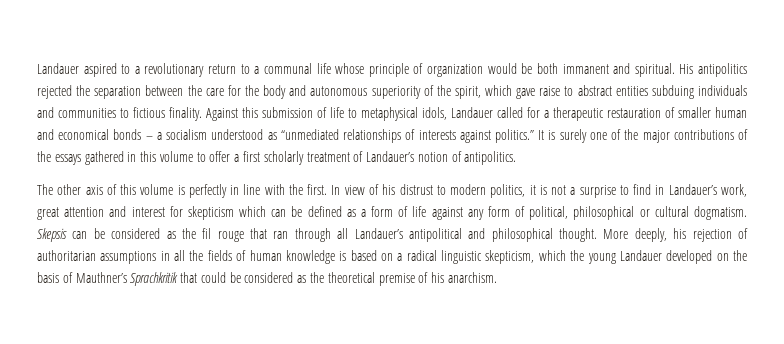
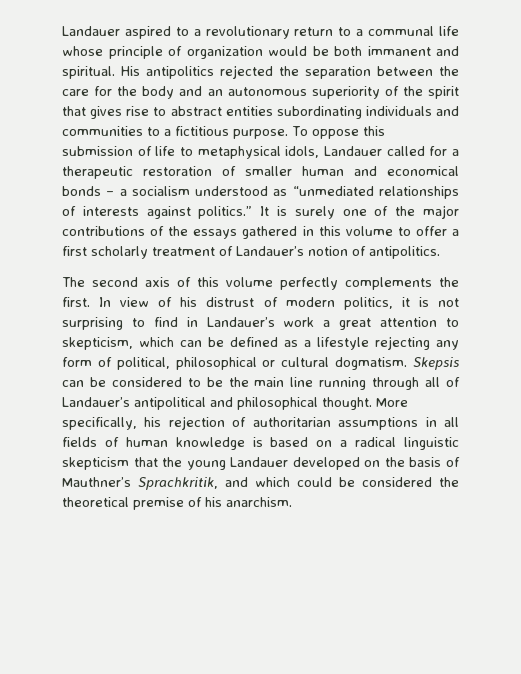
(307, 90) none -> [207,89,223,96] an
[454,85,561,99] spirit, which gave raise -> [428,86,459,99] [62,106,150,119] spirit that gives rise
[651,85,694,99] subduing -> [276,106,362,119] subordinating
[133,107,238,121] fictious finality. Against -> [164,126,359,139] a fictitious purpose. To oppose
[607,108,661,118] restauration -> [143,166,212,176] restoration
[57,184,82,195] other -> [92,277,138,287] second
[177,184,285,198] is perfectly in line with -> [280,277,432,290] perfectly complements
[436,185,446,195] to -> [263,297,278,307] of
[570,185,616,198] a surprise -> [62,317,123,330] surprising
[720,184,747,197] [37,206,234,220] work, great attention and interest for skepticism -> [283,317,460,330] [62,337,133,350] work a great attention to skepticism,
[371,206,463,220] form of life against -> [317,336,430,350] lifestyle rejecting
[166,228,289,242] as the fil rouge that ran -> [187,377,367,390] to be the main line running
(349, 233) none -> [446,377,461,387] of
[634,228,667,242] deeply, -> [62,417,137,430] specifically,
[189,250,204,261] the -> (459, 422) none
[485,250,566,264] skepticism, which -> [62,457,158,470] skepticism that
[130,272,198,286] Sprachkritik that -> [138,477,290,490] Sprachkritik, and which
[297,275,307,283] as -> (432, 482) none

